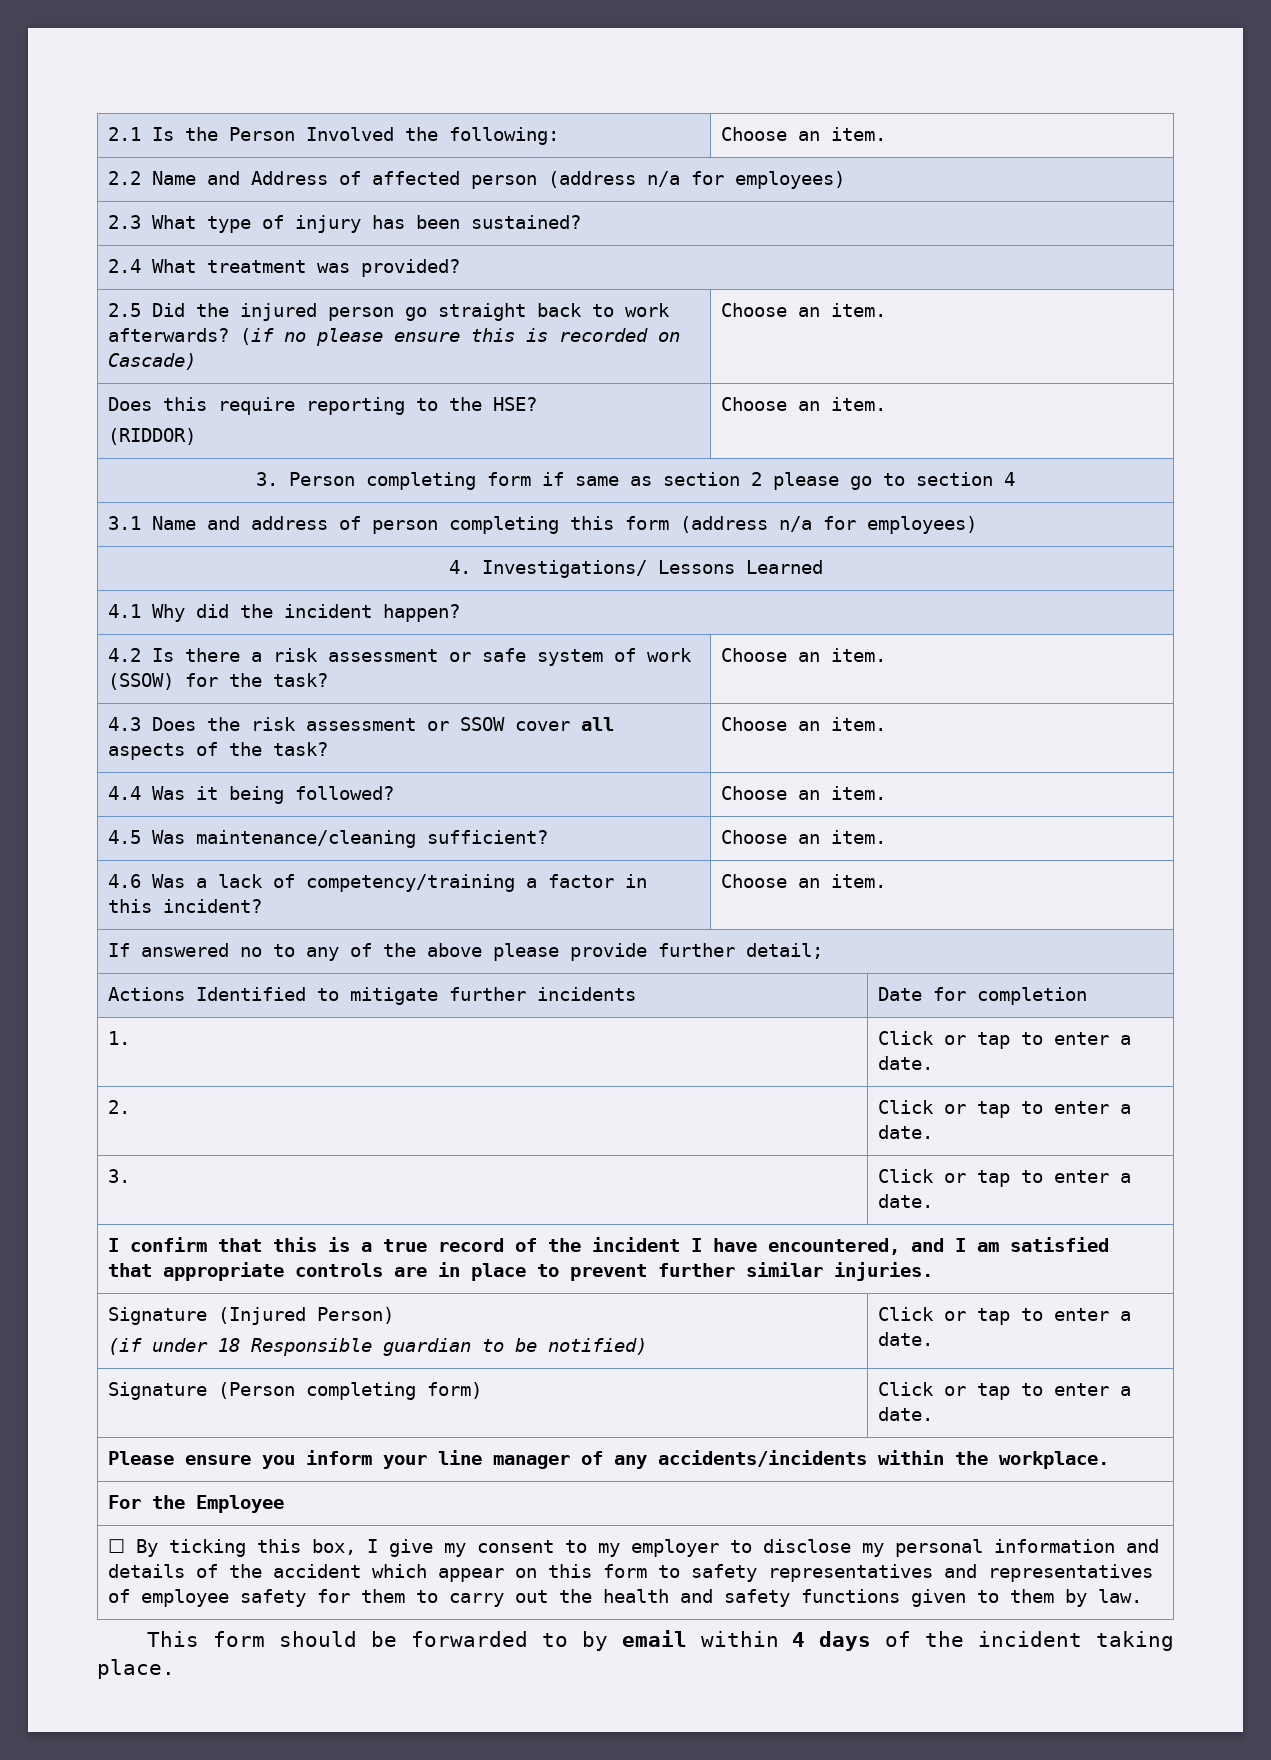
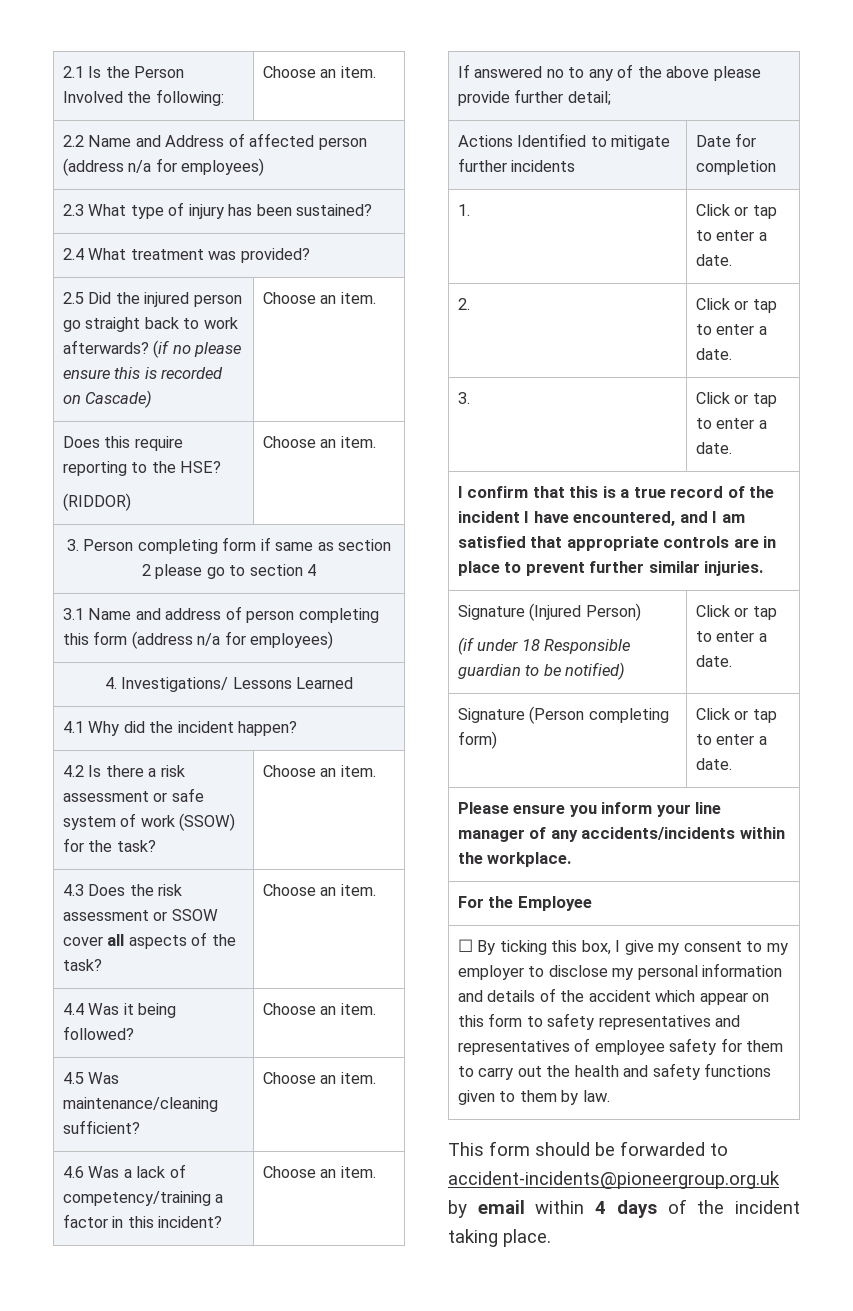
(568, 1640) none -> [448,1171,780,1189] accident-incidents@pioneergroup.org.uk

